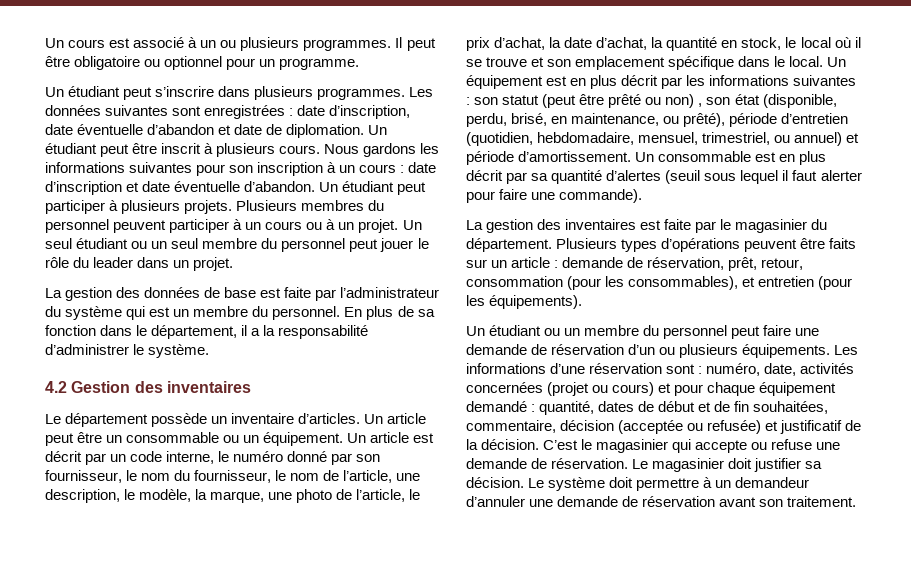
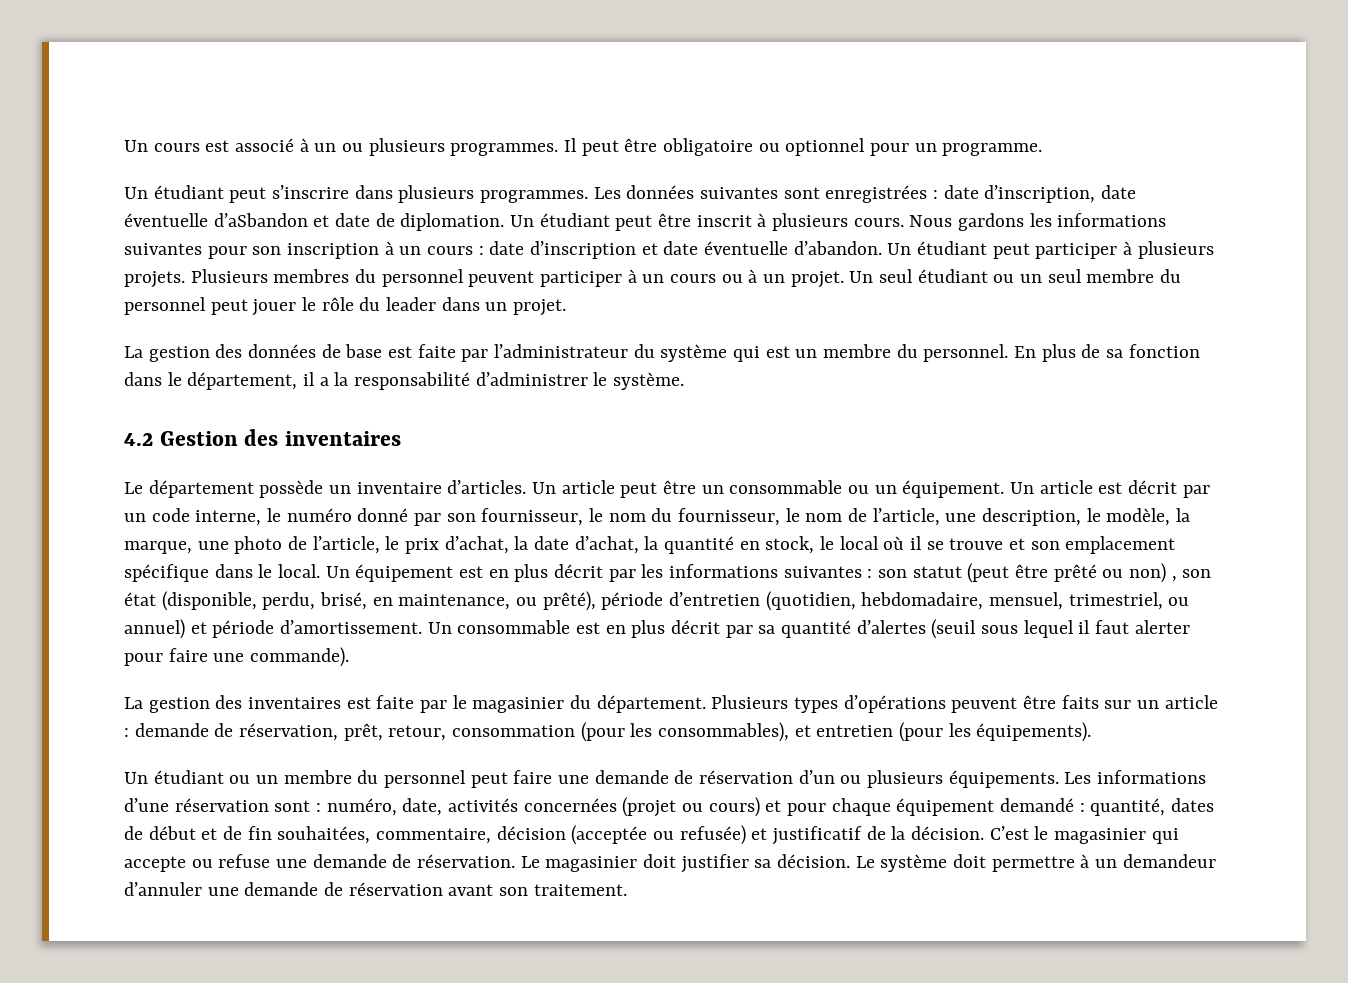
[147,124,215,135] d’abandon -> [213,213,308,227] d’aSbandon

